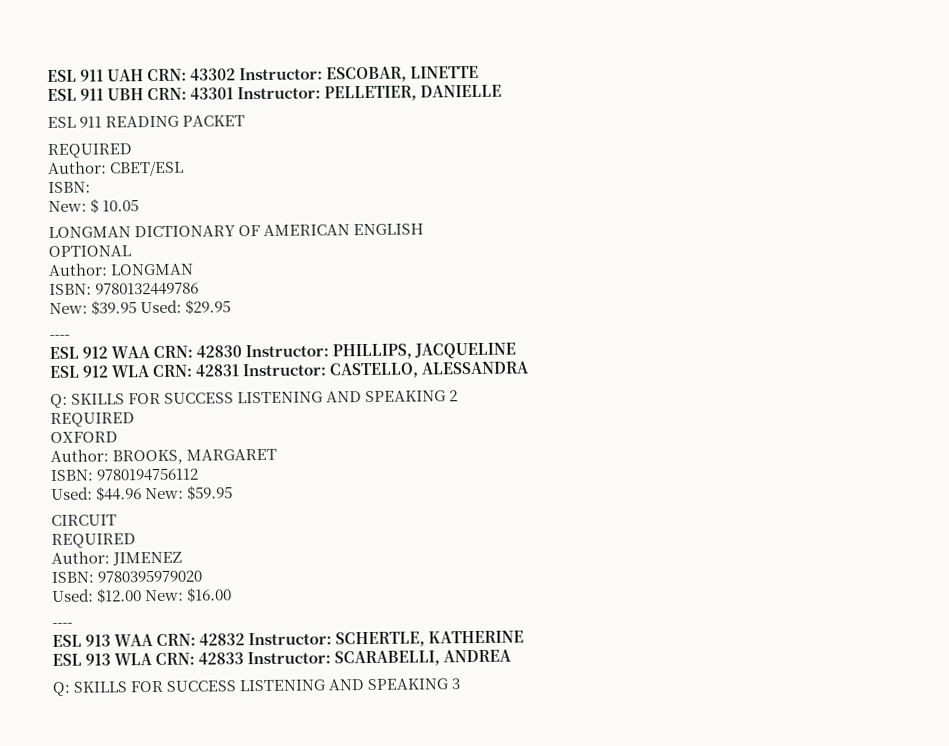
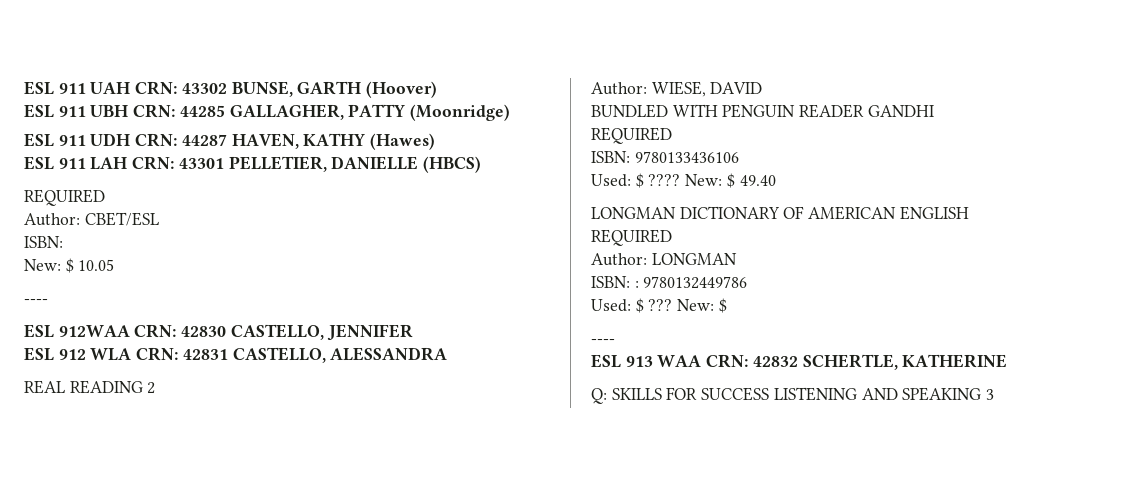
[239,65,480,83] Instructor: ESCOBAR, LINETTE -> [231,81,438,98] BUNSE, GARTH (Hoover)
[190,84,503,102] [47,115,246,129] 43301 Instructor: PELLETIER, DANIELLE // ESL 911 READING PACKET -> [179,104,511,121] [24,133,436,150] [24,156,482,173] 44285 GALLAGHER, PATTY (Moonridge) // ESL 911 UDH CRN: 44287 HAVEN, KATHY (Hawes) // ESL 911 LAH CRN: 43301 PELLETIER, DANIELLE (HBCS)
(140, 205) none -> [24,299,48,304] [24,324,413,341] [24,347,448,363] [24,380,156,394] [591,81,763,97] [591,104,934,118] [591,127,672,144] [591,151,739,163] [591,173,776,188] // ---- // ESL 912WAA CRN: 42830 CASTELLO, JENNIFER // ESL 912 WLA CRN: 42831 CASTELLO, ALESSANDRA // REAL READING 2 // Author: WIESE, DAVID // BUNDLED WITH PENGUIN READER GANDHI // REQUIRED // ISBN: 9780133436106 // Used: $ ???? New: $ 49.40
[48,245,131,258] OPTIONAL -> [591,229,672,246] REQUIRED
(92, 289) none -> [634,281,639,288] :
[49,299,232,316] [49,334,70,341] [49,342,517,360] [49,361,531,379] [50,390,459,408] [50,412,135,427] [50,431,118,443] [50,448,278,465] [50,467,200,482] [51,485,234,502] [51,514,117,526] [51,533,136,548] [51,551,183,566] [51,569,203,583] [52,587,233,604] New: $39.95 Used: $29.95 // ---- // ESL 912 WAA CRN: 42830 Instructor: PHILLIPS, JACQUELINE // ESL 912 WLA CRN: 42831 Instructor: CASTELLO, ALESSANDRA // Q: SKILLS FOR SUCCESS LISTENING AND SPEAKING 2 // REQUIRED // OXFORD // Author: BROOKS, MARGARET // ISBN: 9780194756112 // Used: $44.96 New: $59.95 // CIRCUIT // REQUIRED // Author: JIMENEZ // ISBN: 9780395979020 // Used: $12.00 New: $16.00 -> [591,298,727,313] Used: $ ??? New: $
[248,632,333,646] Instructor: -> (798, 361) none
[52,649,513,667] // ESL 913 WLA CRN: 42833 Instructor: SCARABELLI, ANDREA -> (1008, 361) none

